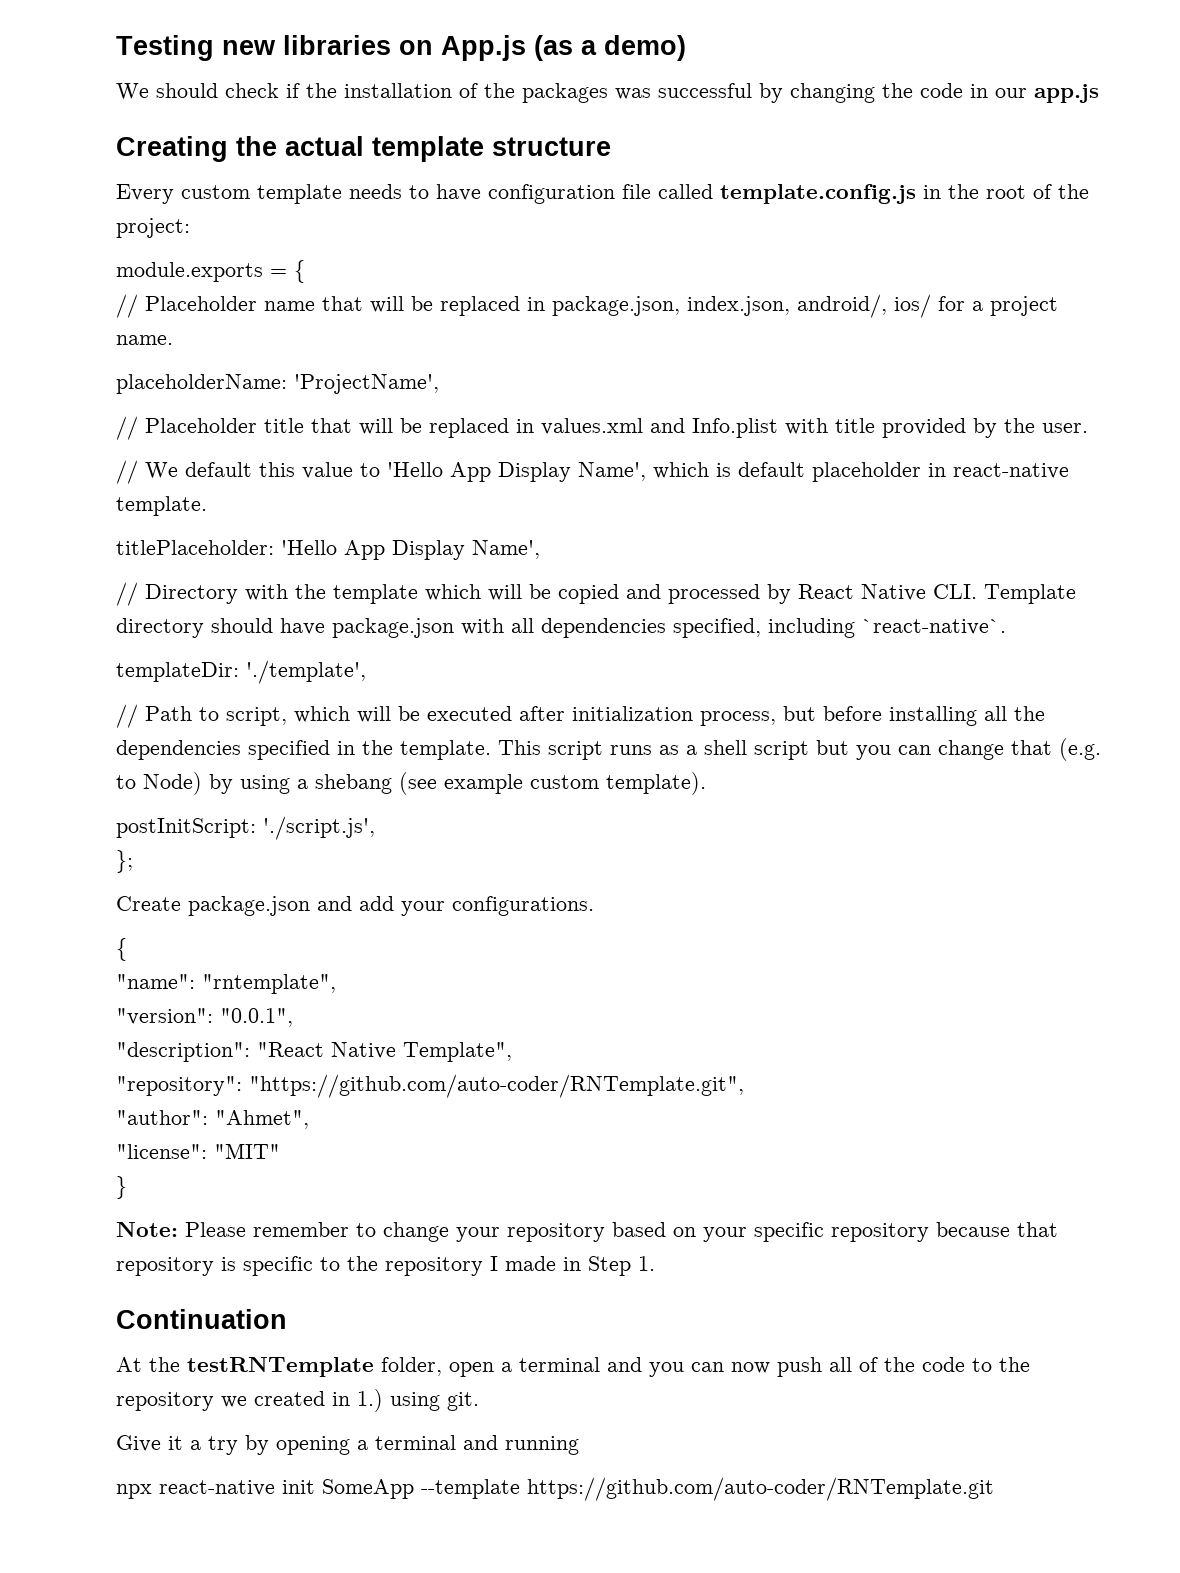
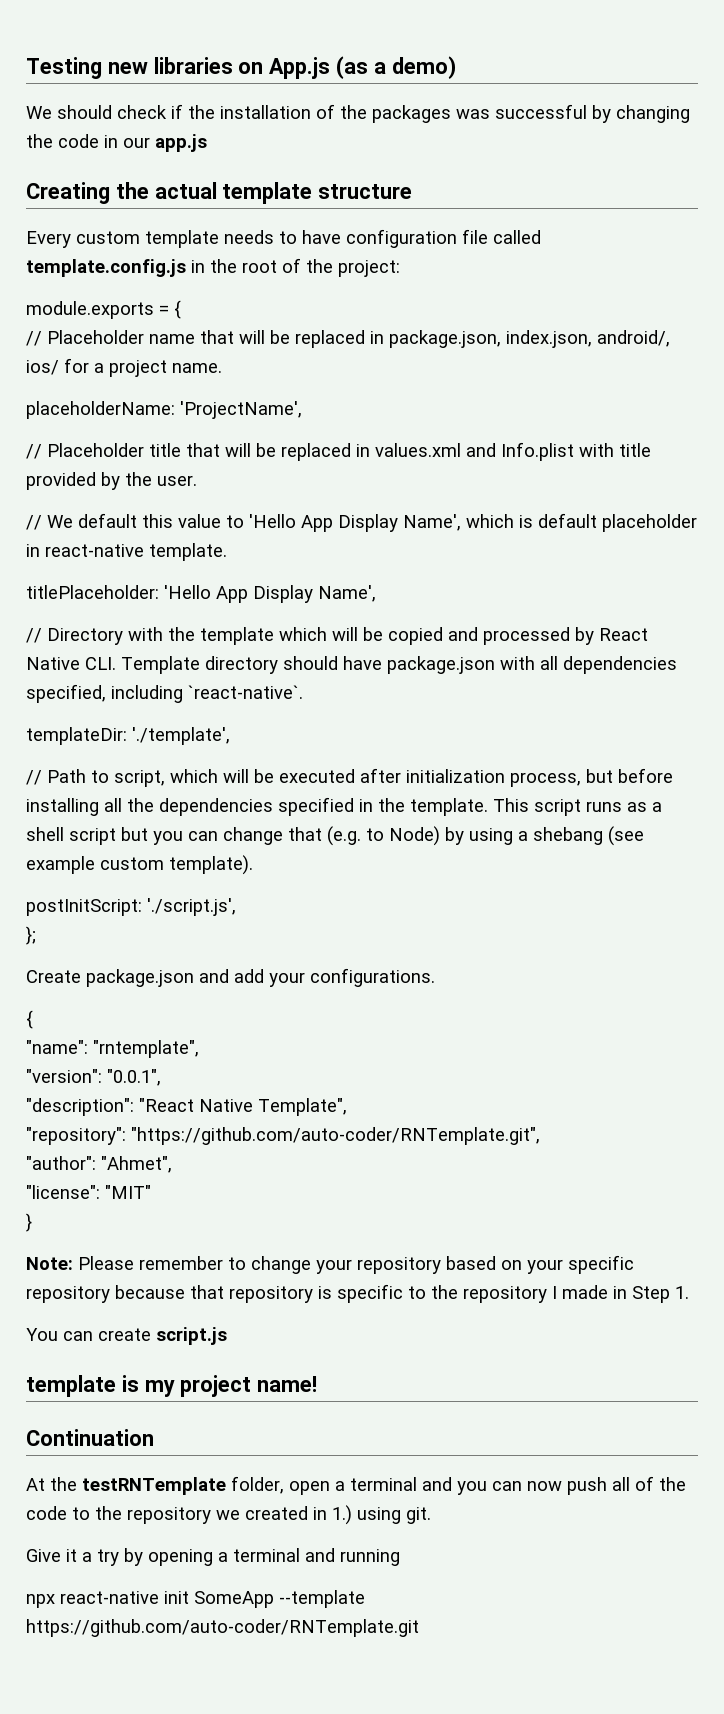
(655, 1263) none -> [26,1327,227,1345] [26,1375,318,1397] // You can create script.js // template is my project name!

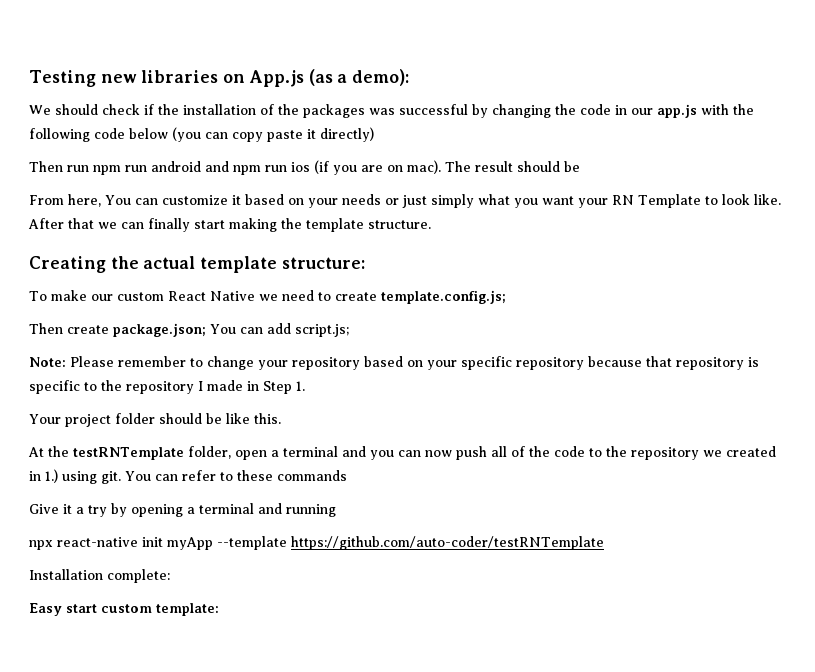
[391,56,456,79] demo) -> [352,69,410,86] demo):
[26,182,413,204] [26,229,541,248] [26,258,400,277] [26,300,181,319] [26,330,670,348] [26,358,222,377] [26,401,302,419] [26,442,651,461] [26,472,197,490] [26,513,697,532] [26,543,227,561] [26,585,376,603] [26,627,648,645] [26,656,677,674] [26,684,303,703] [26,727,230,745] [26,768,673,787] [26,797,662,816] [26,826,644,846] [26,855,253,875] [26,898,236,916] [26,926,36,945] [26,968,435,987] [26,1010,33,1029] [26,1040,199,1058] [26,1069,161,1086] [26,1098,347,1116] [26,1127,540,1145] [26,1156,172,1173] [26,1185,151,1199] [26,1213,32,1232] // Creating the actual template structure // Every custom template needs to have configuration file called template.config.js in the root of the project: // module.exports = { // // Placeholder name that will be replaced in package.json, index.json, android/, ios/ for a project name. // placeholderName: 'ProjectName', // // Placeholder title that will be replaced in values.xml and Info.plist with title provided by the user. // // We default this value to 'Hello App Display Name', which is default placeholder in react-native template. // titlePlaceholder: 'Hello App Display Name', // // Directory with the template which will be copied and processed by React Native CLI. Template directory should have package.json with all dependencies specified, including `react-native`. // templateDir: './template', // // Path to script, which will be executed after initialization process, but before installing all the dependencies specified in the template. This script runs as a shell script but you can change that (e.g. to Node) by using a shebang (see example custom template). // postInitScript: './script.js', // }; // Create package.json and add your configurations. // { // "name": "rntemplate", // "version": "0.0.1", // "description": "React Native Template", // "repository": "https://github.com/auto-coder/RNTemplate.git", // "author": "Ahmet", // "license": "MIT" // } -> [701,104,754,115] [29,127,374,142] [29,160,580,175] [29,194,781,208] [28,218,431,232] [29,256,365,273] [29,290,506,304] [29,323,349,337] with the following code below (you can copy paste it directly) // Then run npm run android and npm run ios (if you are on mac). The result should be // From here, You can customize it based on your needs or just simply what you want your RN Template to look like. After that we can finally start making the template structure. // Creating the actual template structure: // To make our custom React Native we need to create template.config.js; // Then create package.json; You can add script.js;
[26,1327,227,1345] [26,1375,318,1397] [26,1429,154,1446] You can create script.js // template is my project name! // Continuation -> [29,413,281,427] Your project folder should be like this.
(431, 1515) none -> [125,470,347,481] You can refer to these commands
[194,1590,365,1608] [26,1619,419,1637] SomeApp --template https://github.com/auto-coder/RNTemplate.git -> [167,536,604,550] [29,569,170,583] [29,603,219,616] myApp --template https://github.com/auto-coder/testRNTemplate // Installation complete: // Easy start custom template:

